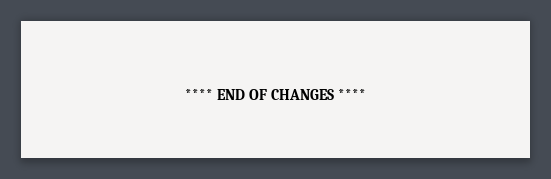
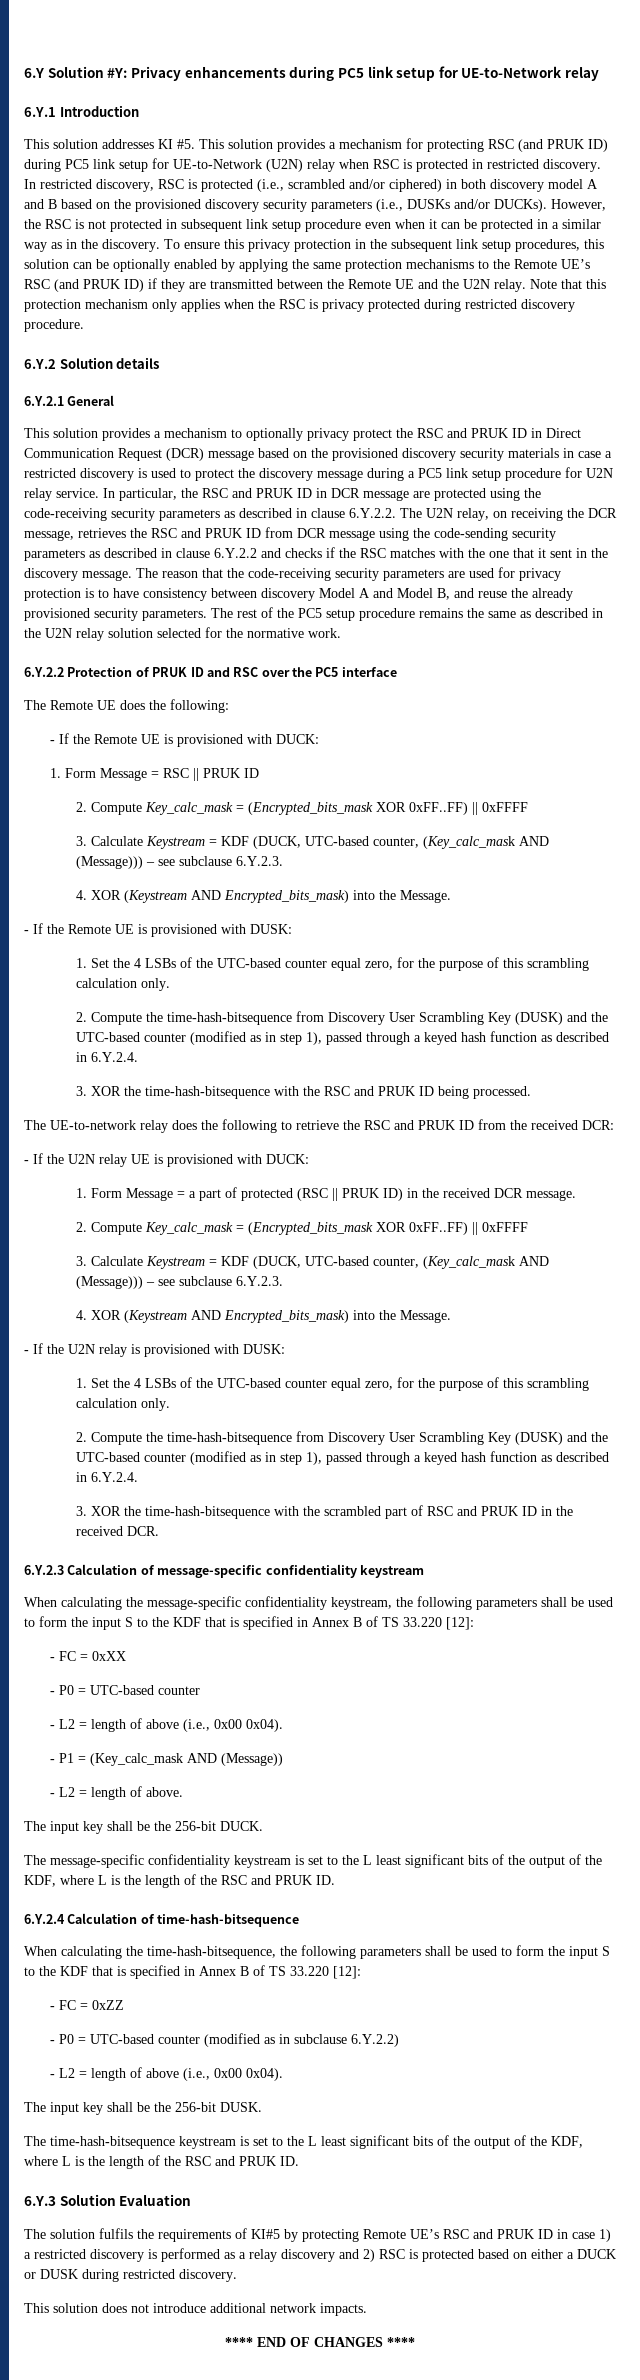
(185, 94) none -> [24,66,600,81] [24,105,139,117] [24,138,608,152] [24,158,601,172] [24,179,598,192] [24,199,606,212] [24,219,601,232] [24,239,604,252] [24,259,590,272] [24,278,606,292] [24,299,575,312] [24,319,84,332] [24,357,160,369] [24,395,115,406] [24,428,581,441] [24,448,612,461] [24,467,613,481] [24,488,541,501] [24,508,617,521] [24,527,556,541] [24,547,608,561] [24,567,561,581] [24,588,573,601] [24,607,603,621] [24,627,341,641] [24,667,397,677] [24,699,229,713] [49,733,319,747] [49,768,259,781] [75,802,528,815] [75,836,549,849] [75,856,283,869] [75,890,451,903] [24,923,292,937] [75,957,589,971] [75,978,170,991] [75,1011,608,1025] [75,1031,609,1045] [75,1052,138,1062] [75,1086,531,1099] [24,1119,614,1133] [24,1153,309,1167] [75,1187,576,1201] [75,1222,528,1235] [75,1256,549,1269] [75,1276,283,1289] [75,1310,451,1323] [24,1343,285,1357] [75,1377,589,1391] [75,1398,170,1411] [75,1431,608,1445] [75,1451,609,1465] [75,1472,138,1482] [75,1505,573,1519] [75,1526,159,1536] [24,1564,424,1578] [24,1596,613,1610] [24,1616,474,1630] [49,1651,126,1661] [49,1685,200,1695] [49,1718,283,1732] [49,1753,283,1766] [49,1786,183,1800] [24,1821,263,1834] [24,1854,602,1868] [24,1874,335,1888] [24,1913,300,1927] [24,1945,610,1959] [24,1965,361,1979] [49,2000,124,2010] [49,2033,399,2047] [49,2067,283,2081] [24,2102,262,2115] [24,2135,583,2149] [24,2155,299,2169] [24,2194,192,2206] [24,2228,611,2242] [24,2248,616,2262] [24,2269,237,2282] [24,2303,367,2316] 6.Y Solution #Y: Privacy enhancements during PC5 link setup for UE-to-Network relay // 6.Y.1 Introduction // This solution addresses KI #5. This solution provides a mechanism for protecting RSC (and PRUK ID) during PC5 link setup for UE-to-Network (U2N) relay when RSC is protected in restricted discovery. In restricted discovery, RSC is protected (i.e., scrambled and/or ciphered) in both discovery model A and B based on the provisioned discovery security parameters (i.e., DUSKs and/or DUCKs). However, the RSC is not protected in subsequent link setup procedure even when it can be protected in a similar way as in the discovery. To ensure this privacy protection in the subsequent link setup procedures, this solution can be optionally enabled by applying the same protection mechanisms to the Remote UE’s RSC (and PRUK ID) if they are transmitted between the Remote UE and the U2N relay. Note that this protection mechanism only applies when the RSC is privacy protected during restricted discovery procedure. // 6.Y.2 Solution details // 6.Y.2.1 General // This solution provides a mechanism to optionally privacy protect the RSC and PRUK ID in Direct Communication Request (DCR) message based on the provisioned discovery security materials in case a restricted discovery is used to protect the discovery message during a PC5 link setup procedure for U2N relay service. In particular, the RSC and PRUK ID in DCR message are protected using the code-receiving security parameters as described in clause 6.Y.2.2. The U2N relay, on receiving the DCR message, retrieves the RSC and PRUK ID from DCR message using the code-sending security parameters as described in clause 6.Y.2.2 and checks if the RSC matches with the one that it sent in the discovery message. The reason that the code-receiving security parameters are used for privacy protection is to have consistency between discovery Model A and Model B, and reuse the already provisioned security parameters. The rest of the PC5 setup procedure remains the same as described in the U2N relay solution selected for the normative work. // 6.Y.2.2 Protection of PRUK ID and RSC over the PC5 interface // The Remote UE does the following: // - If the Remote UE is provisioned with DUCK: // 1. Form Message = RSC || PRUK ID // 2. Compute Key_calc_mask = (Encrypted_bits_mask XOR 0xFF..FF) || 0xFFFF // 3. Calculate Keystream = KDF (DUCK, UTC-based counter, (Key_calc_mask AND (Message))) – see subclause 6.Y.2.3. // 4. XOR (Keystream AND Encrypted_bits_mask) into the Message. // - If the Remote UE is provisioned with DUSK: // 1. Set the 4 LSBs of the UTC-based counter equal zero, for the purpose of this scrambling calculation only. // 2. Compute the time-hash-bitsequence from Discovery User Scrambling Key (DUSK) and the UTC-based counter (modified as in step 1), passed through a keyed hash function as described in 6.Y.2.4. // 3. XOR the time-hash-bitsequence with the RSC and PRUK ID being processed. // The UE-to-network relay does the following to retrieve the RSC and PRUK ID from the received DCR: // - If the U2N relay UE is provisioned with DUCK: // 1. Form Message = a part of protected (RSC || PRUK ID) in the received DCR message. // 2. Compute Key_calc_mask = (Encrypted_bits_mask XOR 0xFF..FF) || 0xFFFF // 3. Calculate Keystream = KDF (DUCK, UTC-based counter, (Key_calc_mask AND (Message))) – see subclause 6.Y.2.3. // 4. XOR (Keystream AND Encrypted_bits_mask) into the Message. // - If the U2N relay is provisioned with DUSK: // 1. Set the 4 LSBs of the UTC-based counter equal zero, for the purpose of this scrambling calculation only. // 2. Compute the time-hash-bitsequence from Discovery User Scrambling Key (DUSK) and the UTC-based counter (modified as in step 1), passed through a keyed hash function as described in 6.Y.2.4. // 3. XOR the time-hash-bitsequence with the scrambled part of RSC and PRUK ID in the received DCR. // 6.Y.2.3 Calculation of message-specific confidentiality keystream // When calculating the message-specific confidentiality keystream, the following parameters shall be used to form the input S to the KDF that is specified in Annex B of TS 33.220 [12]: // - FC = 0xXX // - P0 = UTC-based counter // - L2 = length of above (i.e., 0x00 0x04). // - P1 = (Key_calc_mask AND (Message)) // - L2 = length of above. // The input key shall be the 256-bit DUCK. // The message-specific confidentiality keystream is set to the L least significant bits of the output of the KDF, where L is the length of the RSC and PRUK ID. // 6.Y.2.4 Calculation of time-hash-bitsequence // When calculating the time-hash-bitsequence, the following parameters shall be used to form the input S to the KDF that is specified in Annex B of TS 33.220 [12]: // - FC = 0xZZ // - P0 = UTC-based counter (modified as in subclause 6.Y.2.2) // - L2 = length of above (i.e., 0x00 0x04). // The input key shall be the 256-bit DUSK. // The time-hash-bitsequence keystream is set to the L least significant bits of the output of the KDF, where L is the length of the RSC and PRUK ID. // 6.Y.3 Solution Evaluation // The solution fulfils the requirements of KI#5 by protecting Remote UE’s RSC and PRUK ID in case 1) a restricted discovery is performed as a relay discovery and 2) RSC is protected based on either a DUCK or DUSK during restricted discovery. // This solution does not introduce additional network impacts. //

